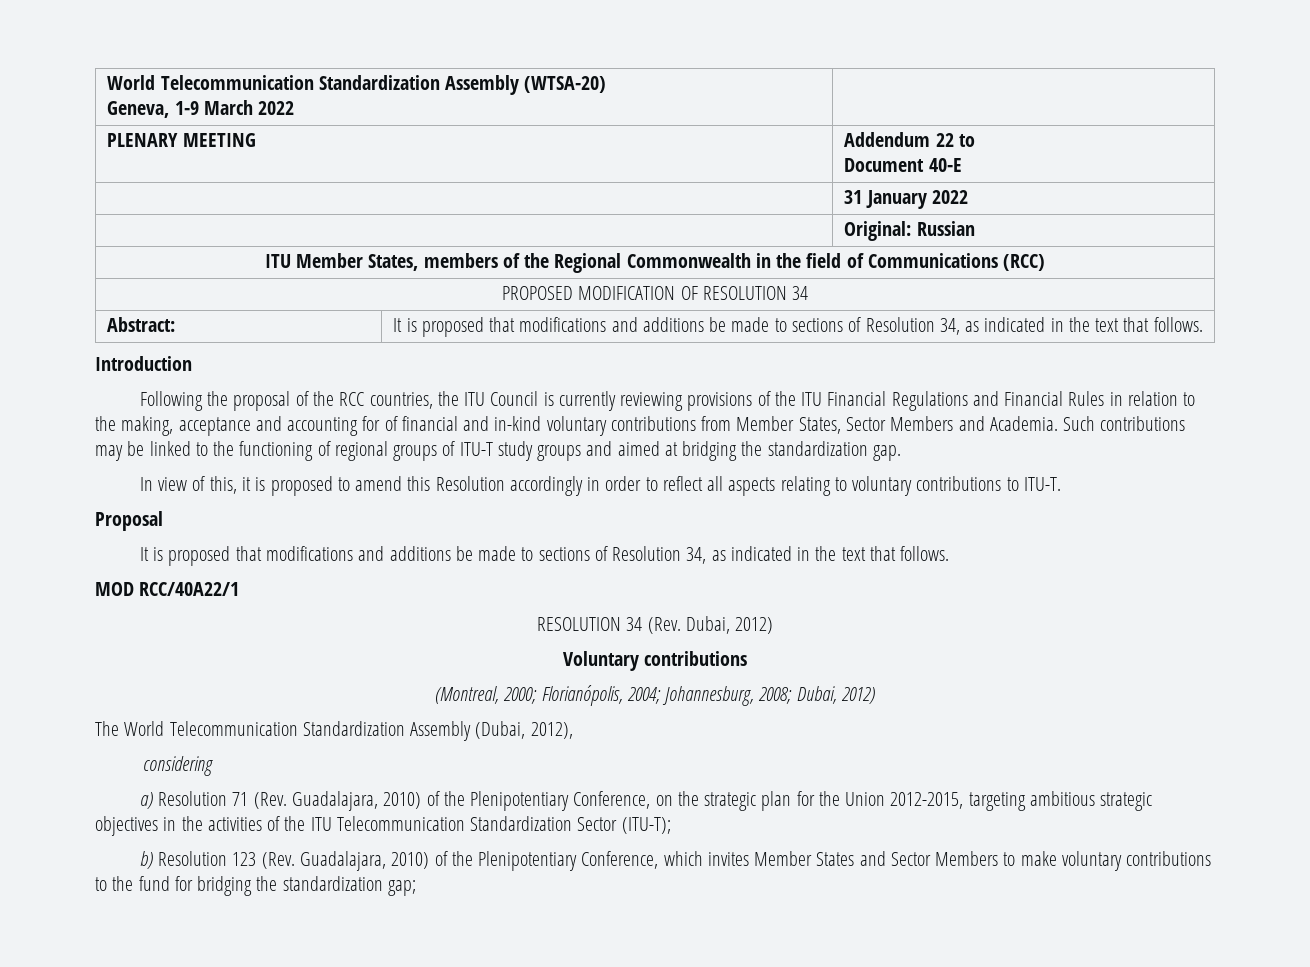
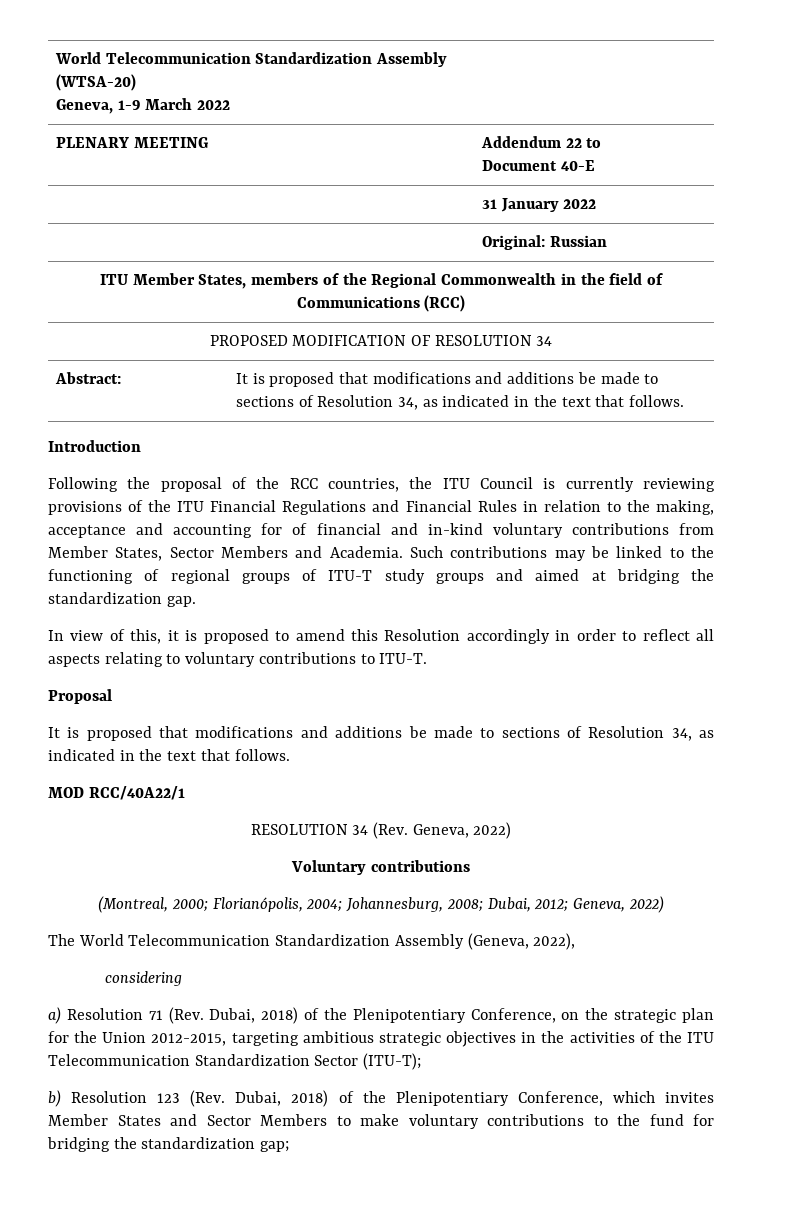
[685,616,774,634] Dubai, 2012) -> [412,822,512,839] Geneva, 2022)
[840,687,875,704] 2012) -> [534,896,664,913] 2012; Geneva, 2022)
[475,721,573,739] (Dubai, 2012), -> [467,933,576,950] (Geneva, 2022),
[291,791,422,811] Guadalajara, 2010) -> [209,1007,299,1024] Dubai, 2018)
[299,851,430,871] Guadalajara, 2010) -> [235,1090,329,1107] Dubai, 2018)

